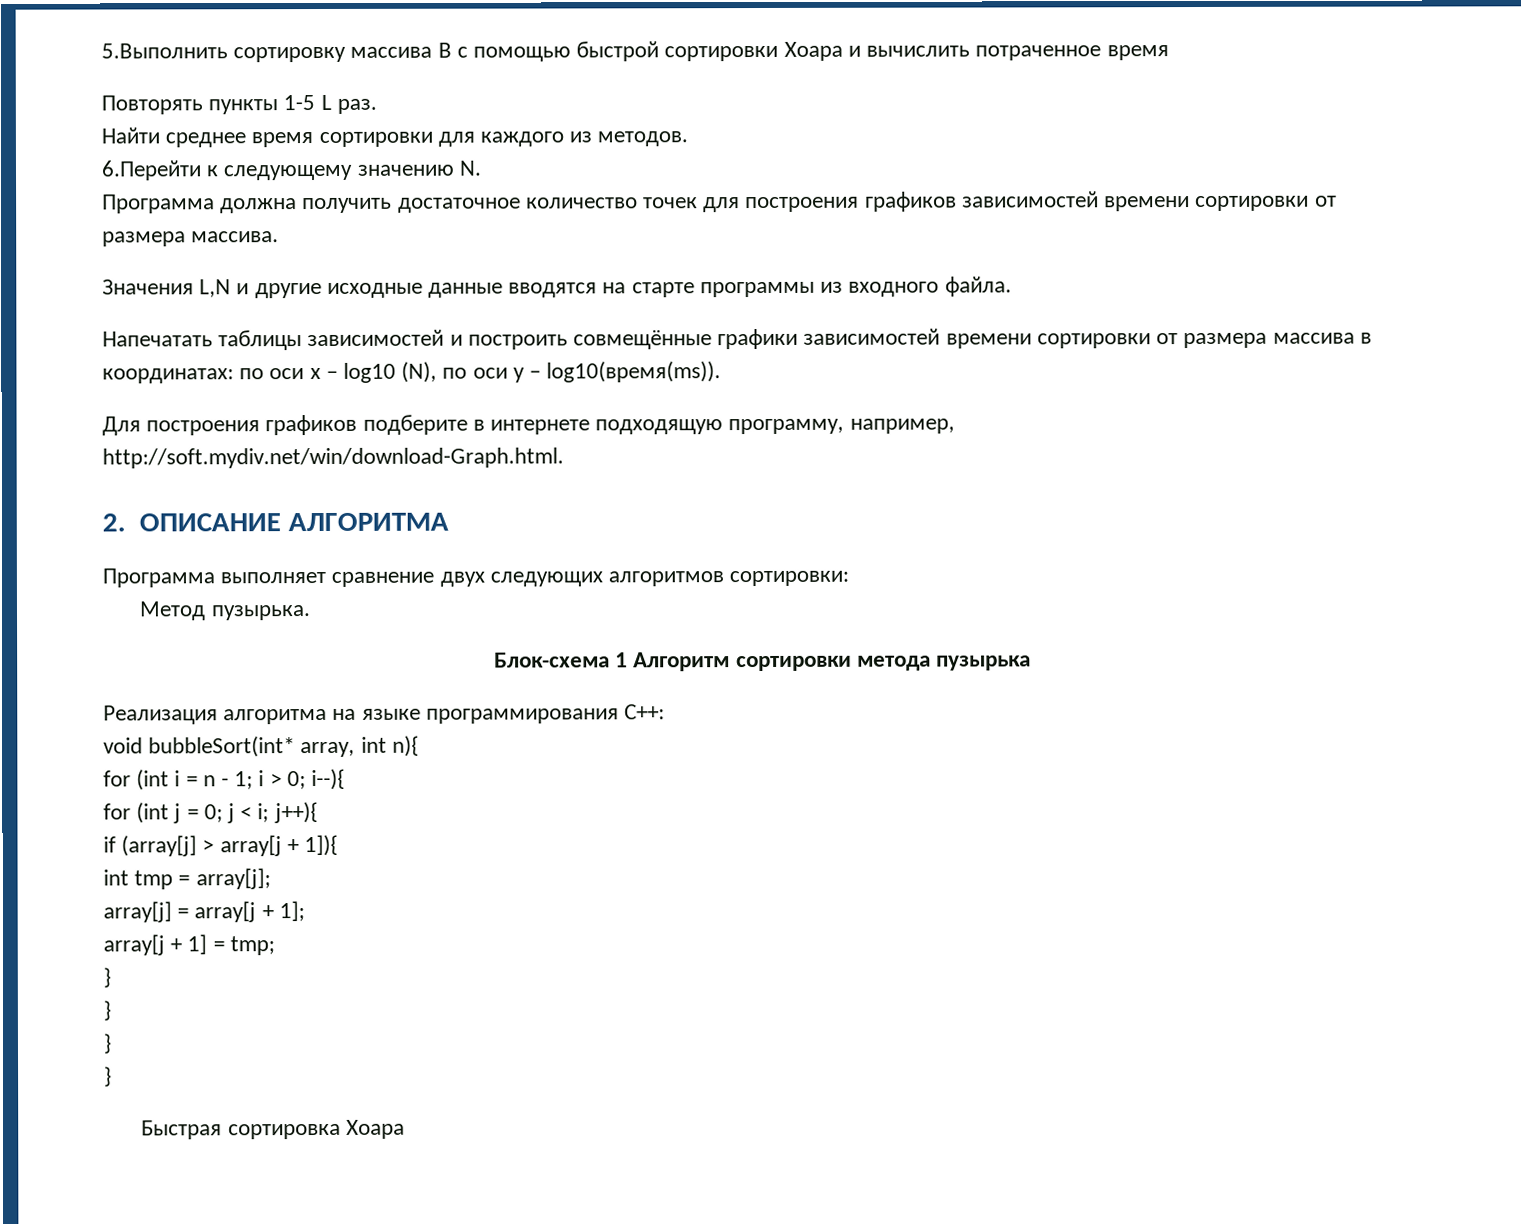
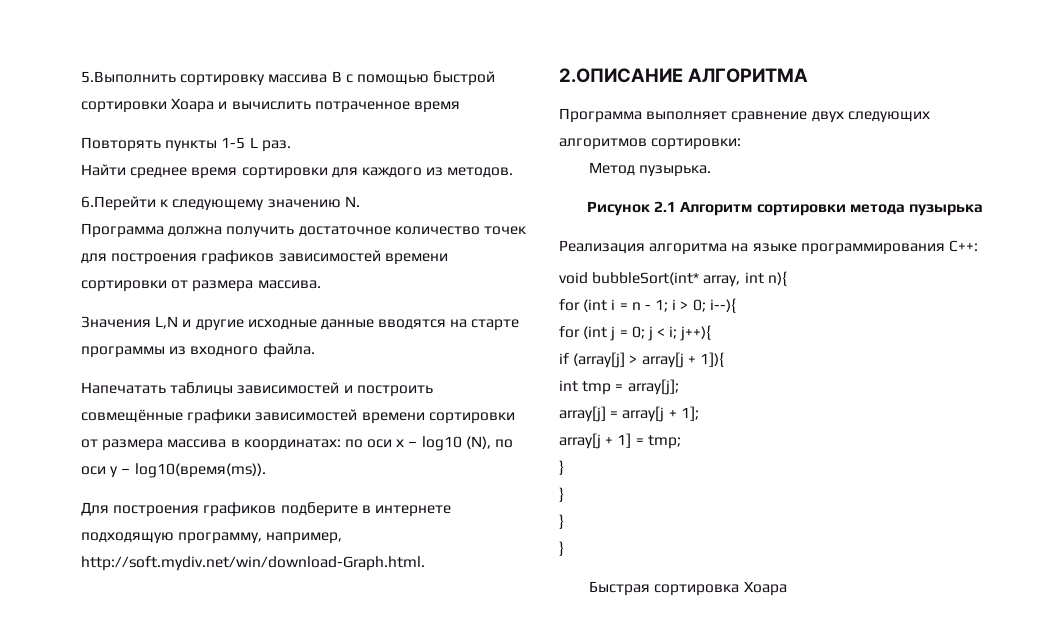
[102,513,282,532] 2. ОПИСАНИЕ -> [559,68,683,83] 2.ОПИСАНИЕ
[493,652,629,668] Блок-схема 1 -> [587,201,677,216] Рисунок 2.1

